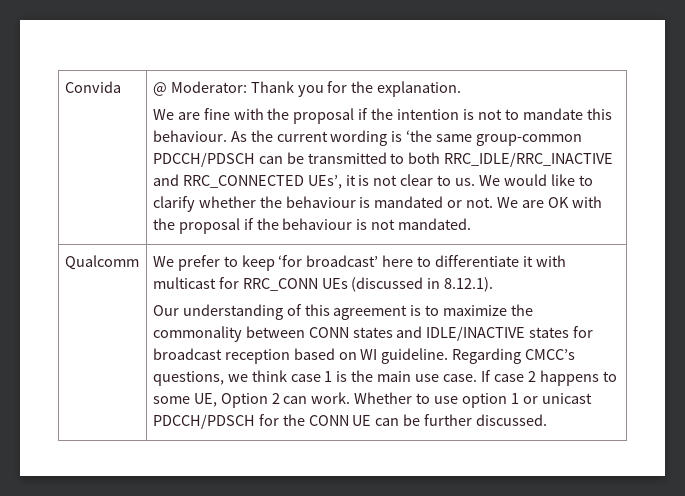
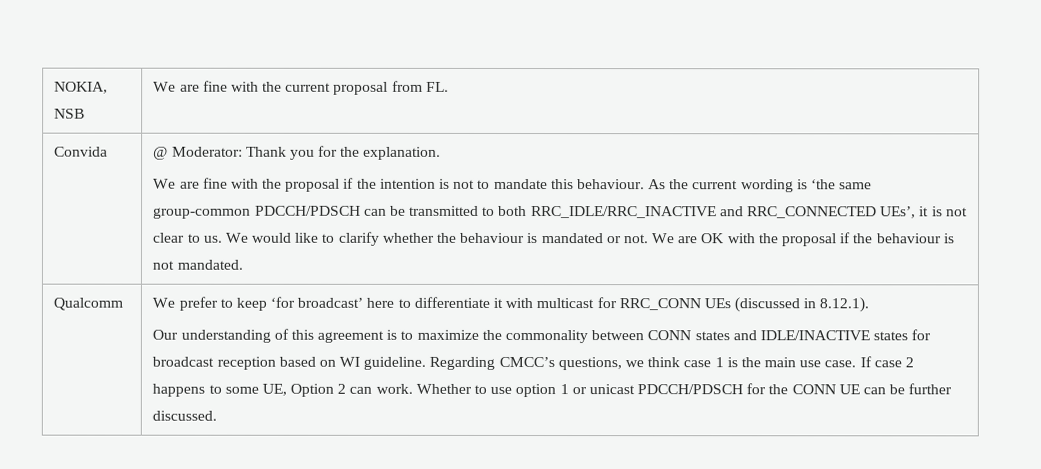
(64, 87) none -> [54,81,109,94] [54,108,86,119] [153,80,449,95] NOKIA, NSB | We are fine with the current proposal from FL. //

